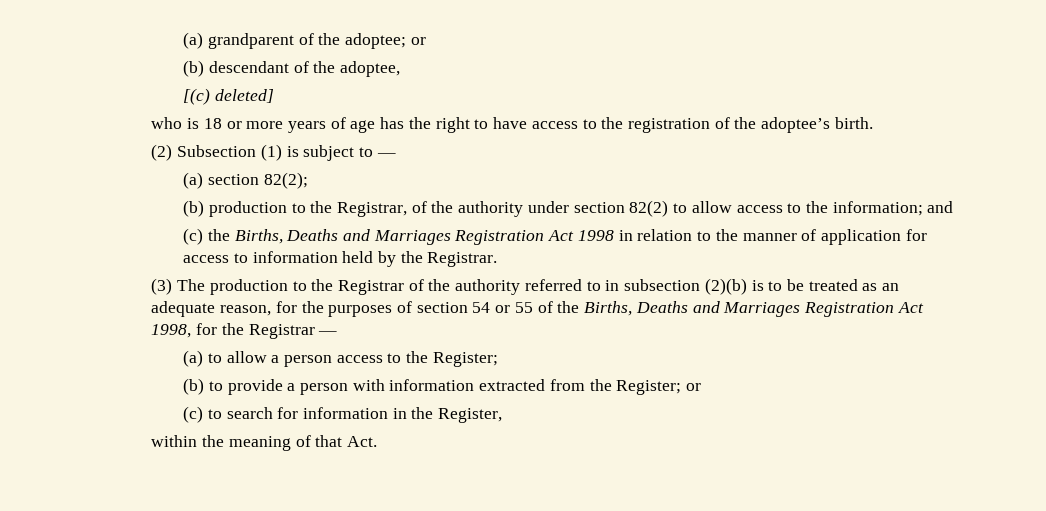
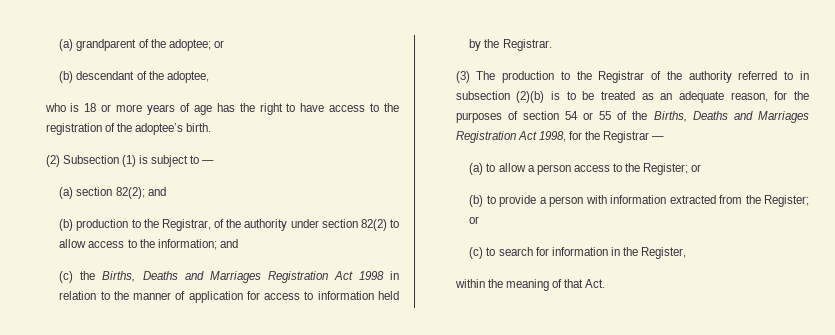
[183,88,274,105] // [(c) deleted] -> (209, 77) none
(308, 180) none -> [147,187,166,196] and
(498, 359) none -> [691,164,702,172] or

